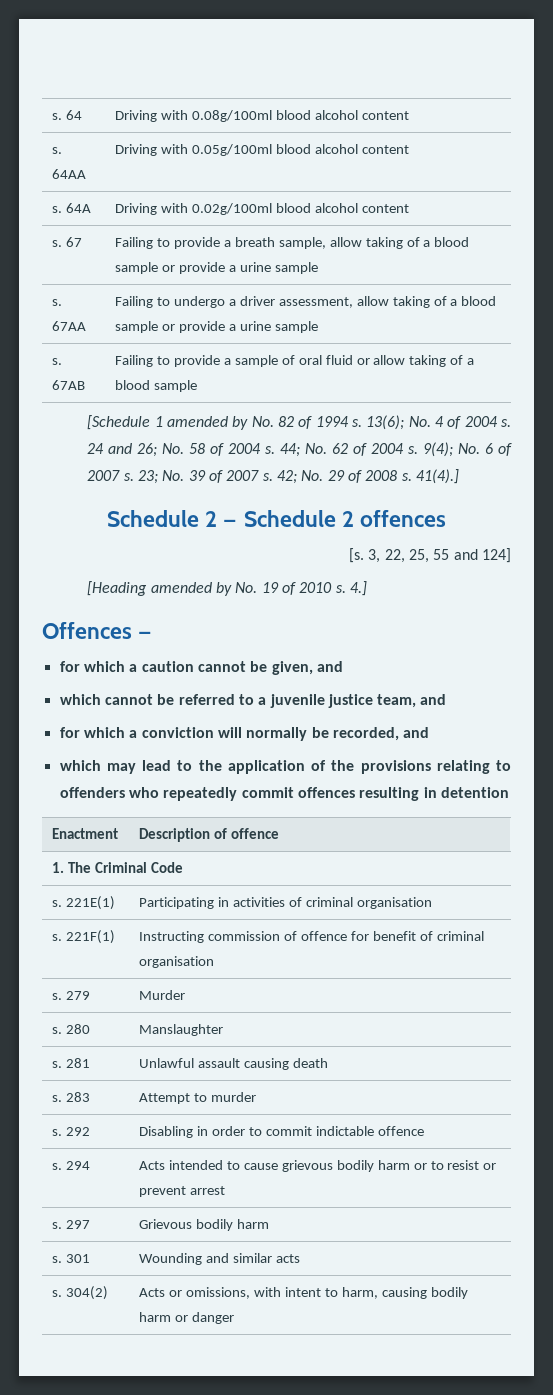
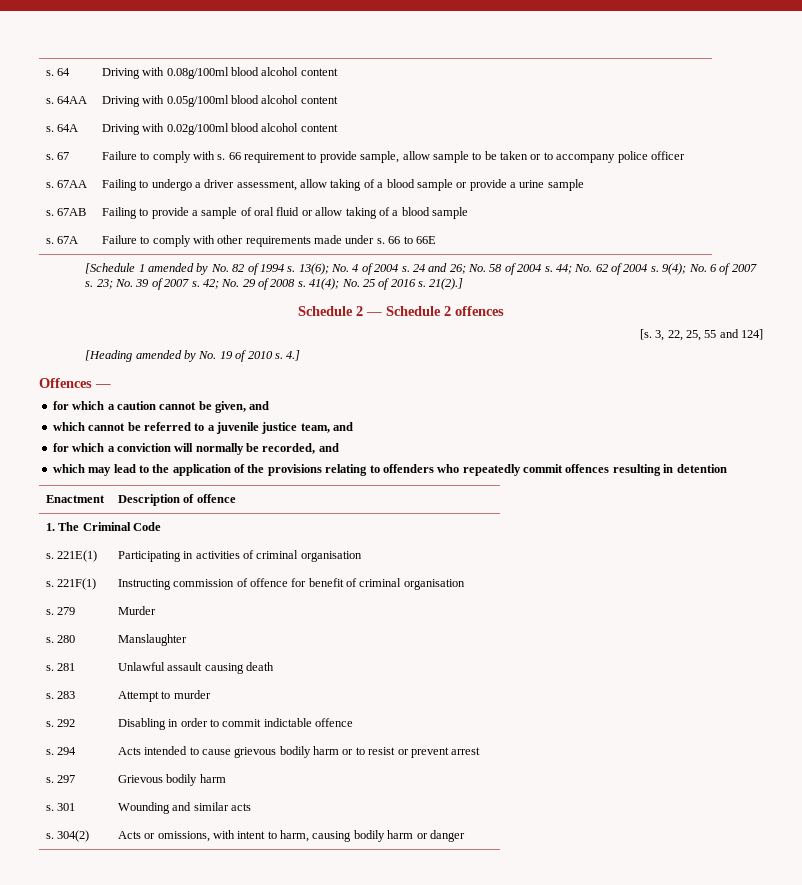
[115,237,470,249] [115,262,318,274] Failing to provide a breath sample, allow taking of a blood sample or provide a urine sample -> [101,151,685,163] Failure to comply with s. 66 requirement to provide sample, allow sample to be taken or to accompany police officer
(198, 386) none -> [45,236,79,244] [101,235,436,247] // s. 67A | Failure to comply with other requirements made under s. 66 to 66E
[415,469,459,484] 41(4).] -> [309,278,464,290] 41(4); No. 25 of 2016 s. 21(2).]

